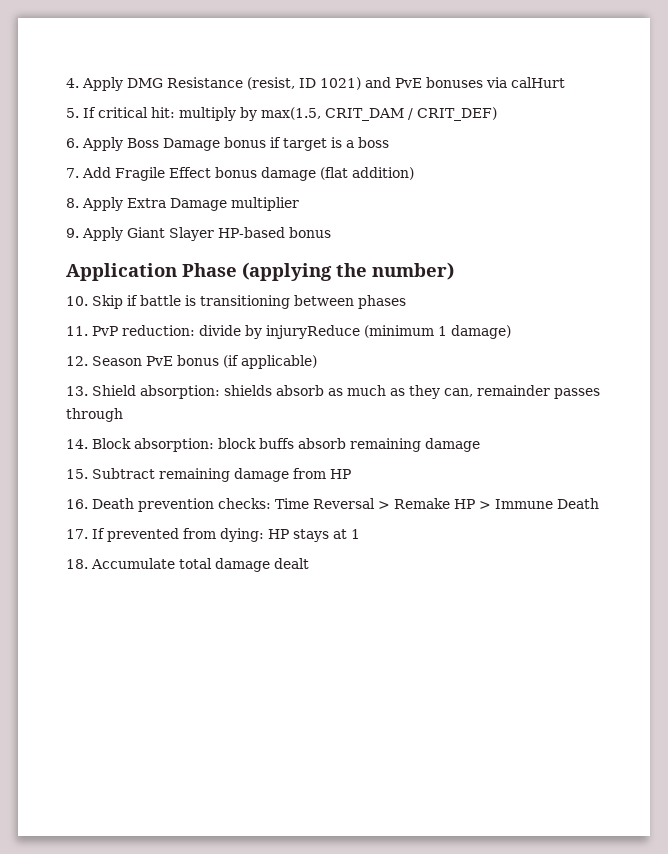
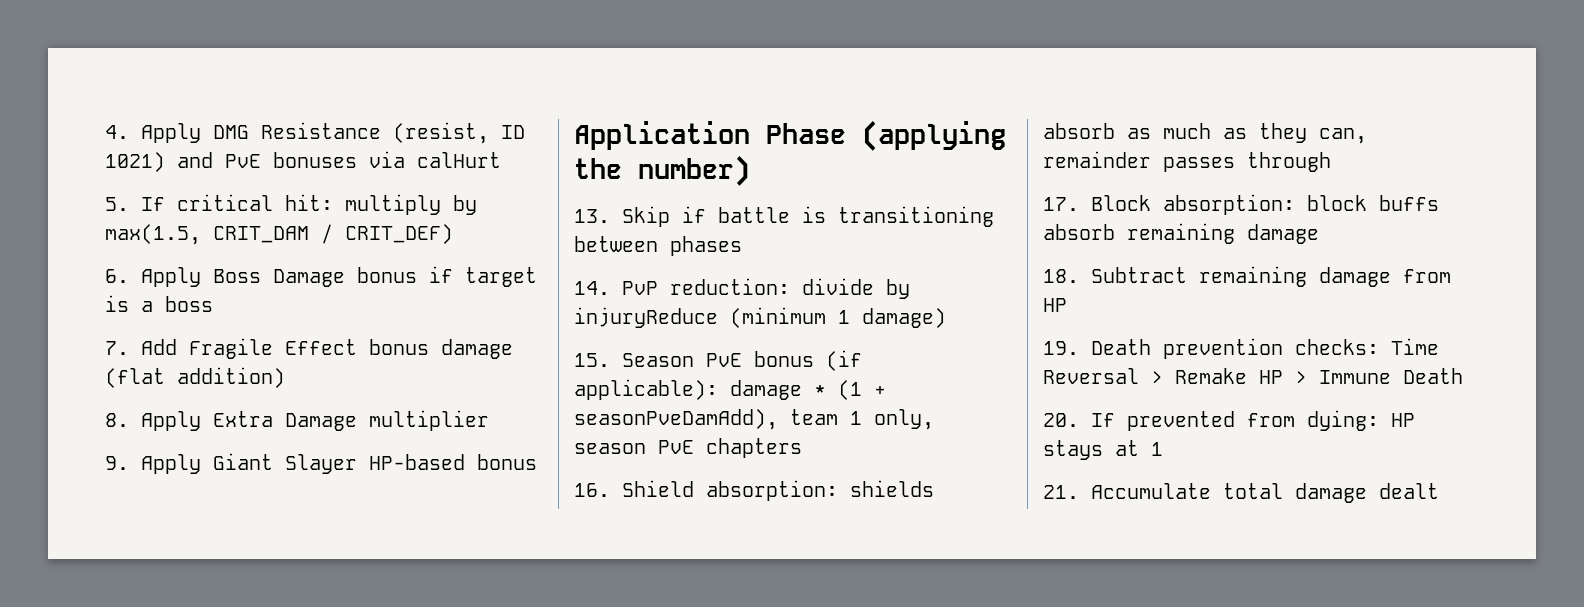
[66,296,88,306] 10. -> [574,209,610,223] 13.
[66,326,88,336] 11. -> [574,281,610,295] 14.
[66,356,88,366] 12. -> [574,353,610,367] 15.
[241,355,317,369] [66,386,88,396] applicable) // 13. -> [574,379,886,400] [574,409,934,430] [574,438,802,458] [574,483,610,497] applicable): damage * (1 + seasonPveDamAdd), team 1 only, season PvE chapters // 16.
[66,439,88,449] 14. -> [1043,197,1079,211] 17.
[66,469,88,479] 15. -> [1043,269,1079,283] 18.
[66,499,88,509] 16. -> [1043,341,1079,355] 19.
[66,529,88,539] 17. -> [1043,413,1079,427] 20.
[66,559,88,569] 18. -> [1043,485,1079,499] 21.

